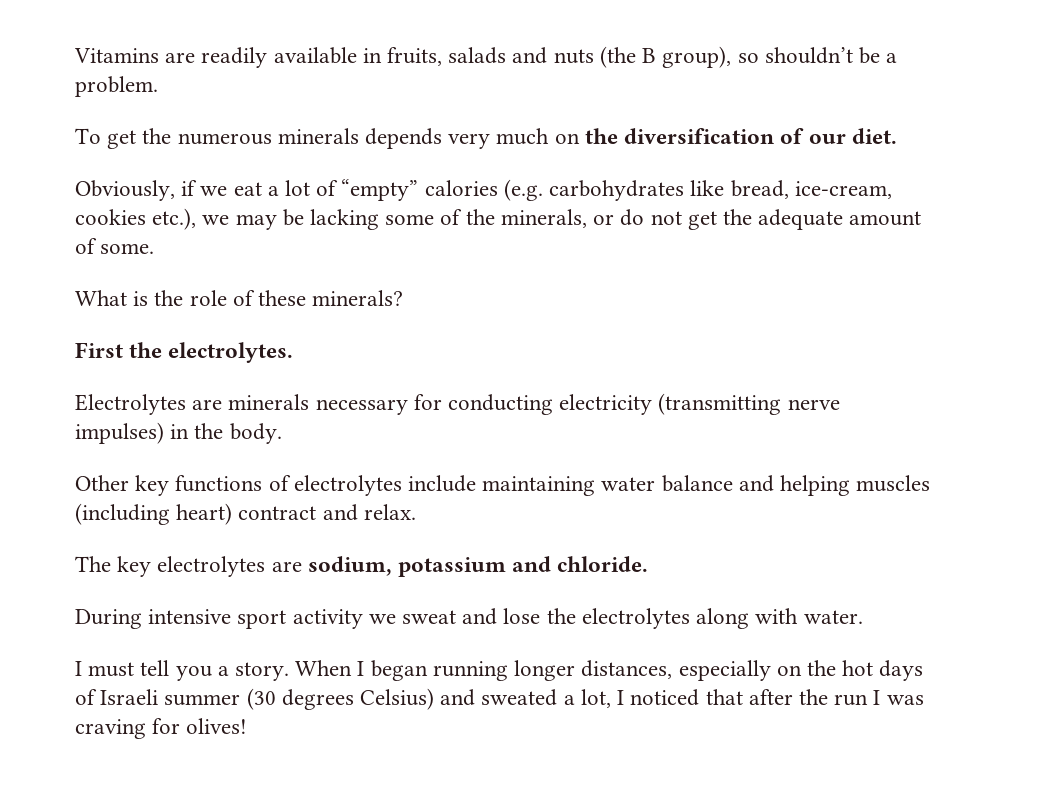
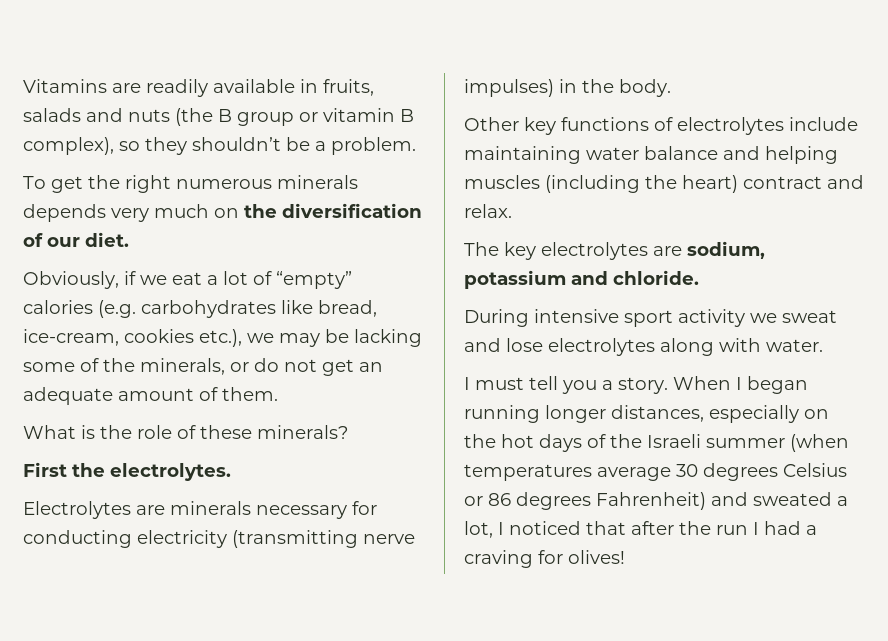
[662,46,759,68] group), so -> [237,108,414,126] [23,137,187,155] group or vitamin B complex), so they
(172, 136) none -> [125,175,171,193] right
[722,209,752,225] the -> [359,362,383,372] an
[100,243,155,254] some. -> [222,387,278,401] them.
(170, 514) none -> [645,175,677,189] the
[546,608,576,624] the -> (543, 345) none
(97, 697) none -> [610,434,642,448] the
[246,688,435,710] (30 degrees Celsius) -> [790,434,849,452] [464,463,847,481] [464,492,706,510] (when temperatures average 30 degrees Celsius or 86 degrees Fahrenheit)
[886,695,924,705] was -> [764,521,817,535] had a

